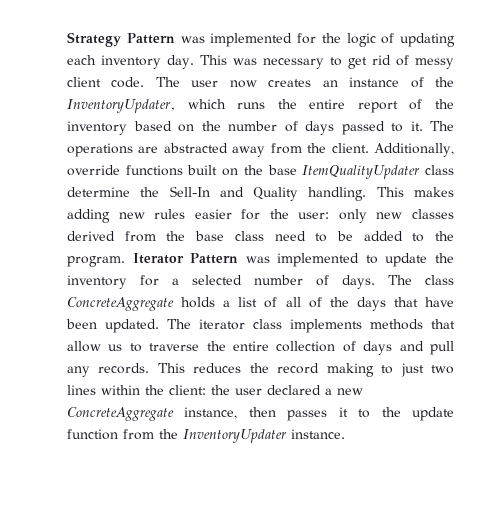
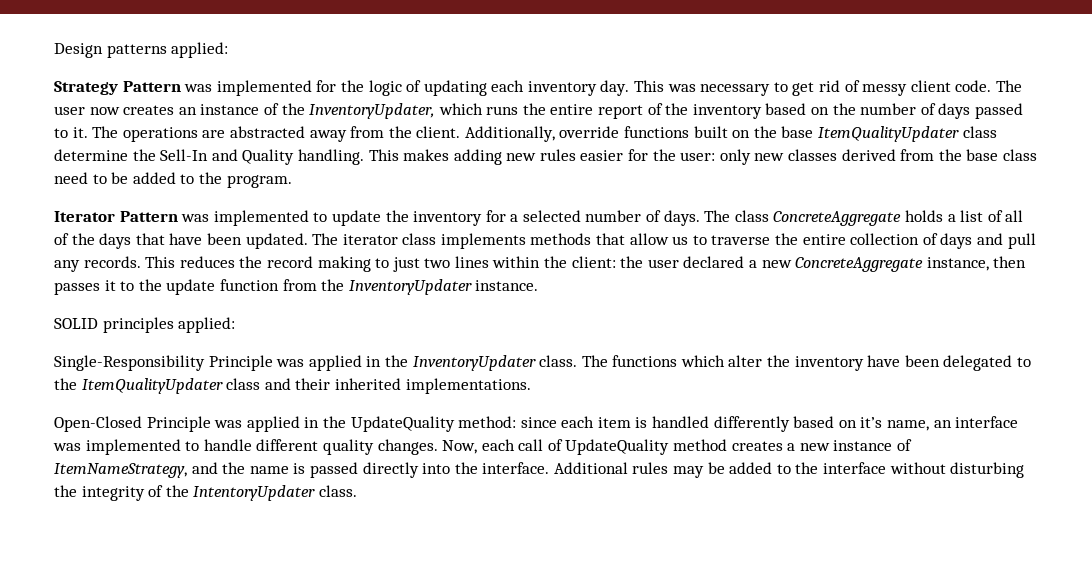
(67, 39) none -> [54,42,229,58] Design patterns applied: //
(125, 261) none -> (292, 181) //
(345, 434) none -> [54,317,236,333] [54,355,1032,371] [54,378,531,394] [54,416,1019,432] [53,439,913,455] [54,462,1025,478] [54,485,357,501] // SOLID principles applied: // Single-Responsibility Principle was applied in the InventoryUpdater class. The functions which alter the inventory have been delegated to the ItemQualityUpdater class and their inherited implementations. // Open-Closed Principle was applied in the UpdateQuality method: since each item is handled differently based on it’s name, an interface was implemented to handle different quality changes. Now, each call of UpdateQuality method creates a new instance of ItemNameStrategy, and the name is passed directly into the interface. Additional rules may be added to the interface without disturbing the integrity of the IntentoryUpdater class.

